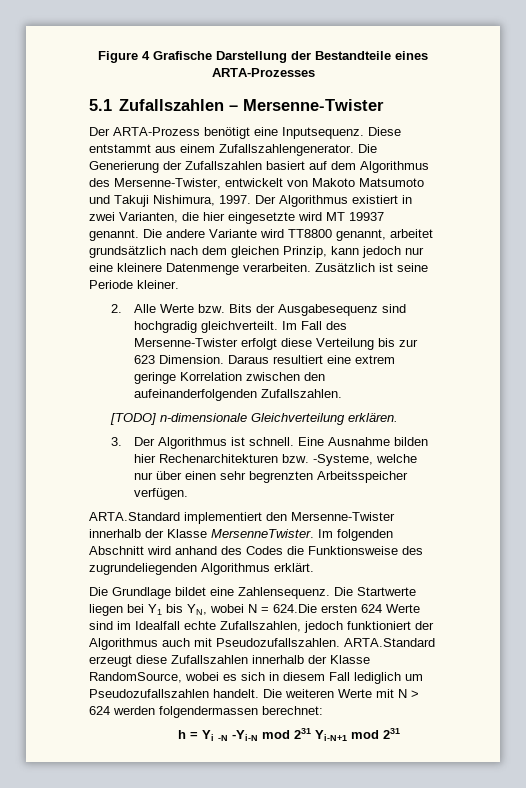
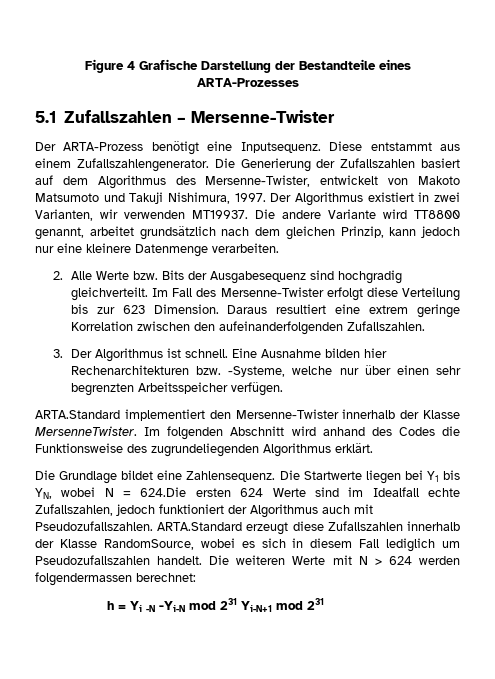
[182,212,384,224] [89,229,139,241] die hier eingesetzte wird MT 19937 genannt. -> [100,209,248,219] wir verwenden MT19937.
[315,263,428,272] [89,280,179,289] Zusätzlich ist seine Periode kleiner. -> (279, 248) none
[110,413,399,425] // [TODO] n-dimensionale Gleichverteilung erklären. -> (425, 326) none

